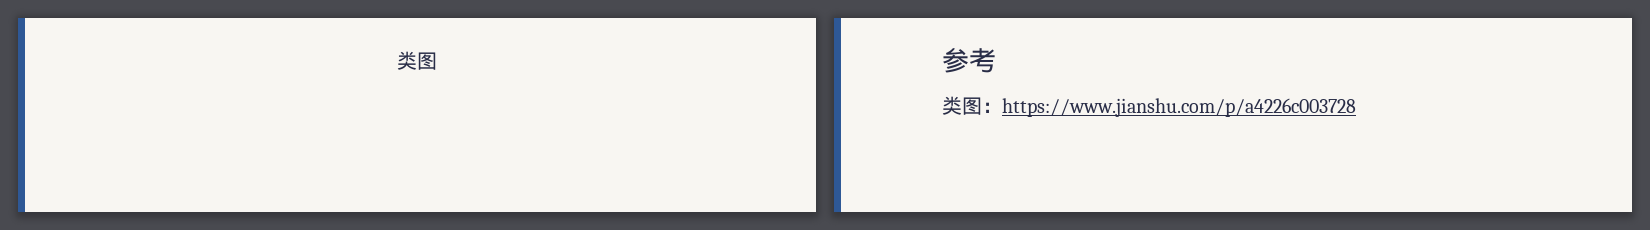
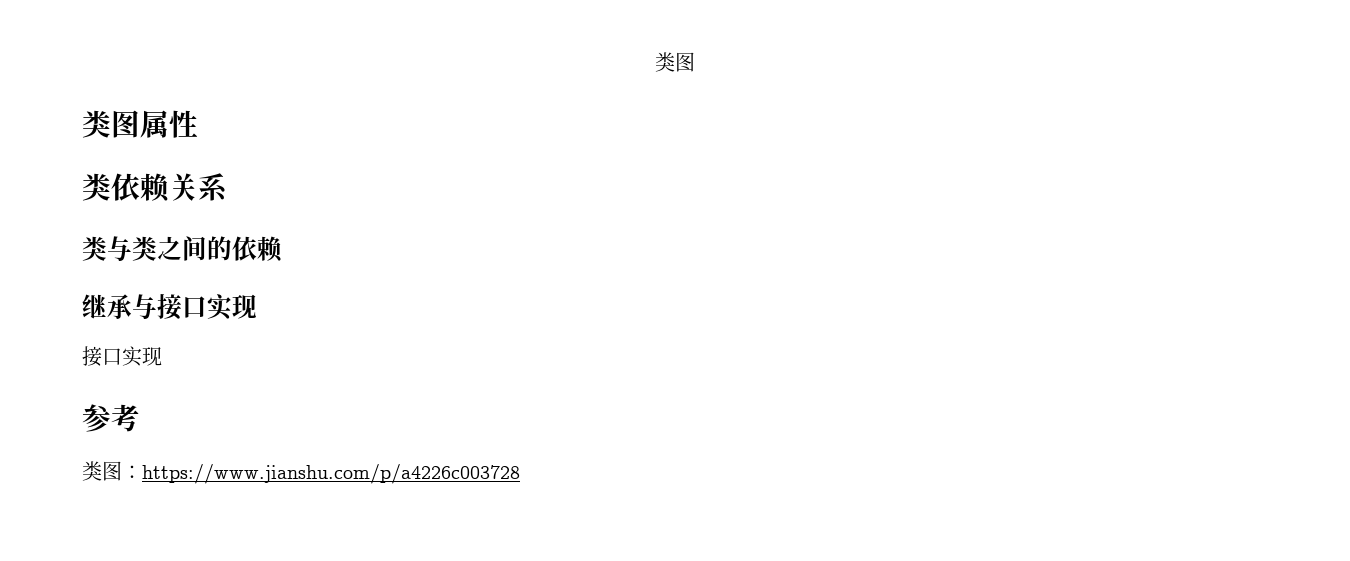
[397,51,437,70] 类图 -> [655,52,695,72] [82,110,198,138] [82,173,227,202] [82,236,283,262] [82,294,257,320] [82,346,162,367] 类图 // 类图属性 // 类依赖关系 // 类与类之间的依赖 // 继承与接口实现 // 接口实现

